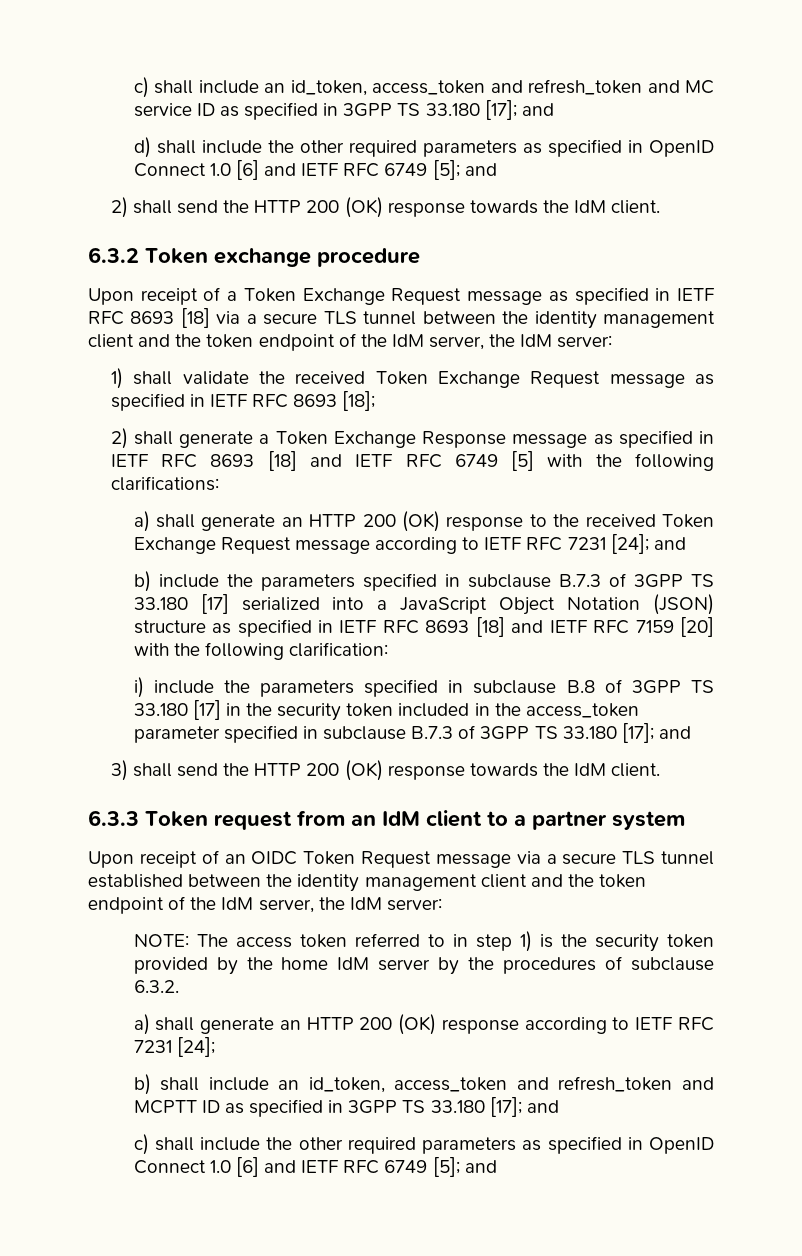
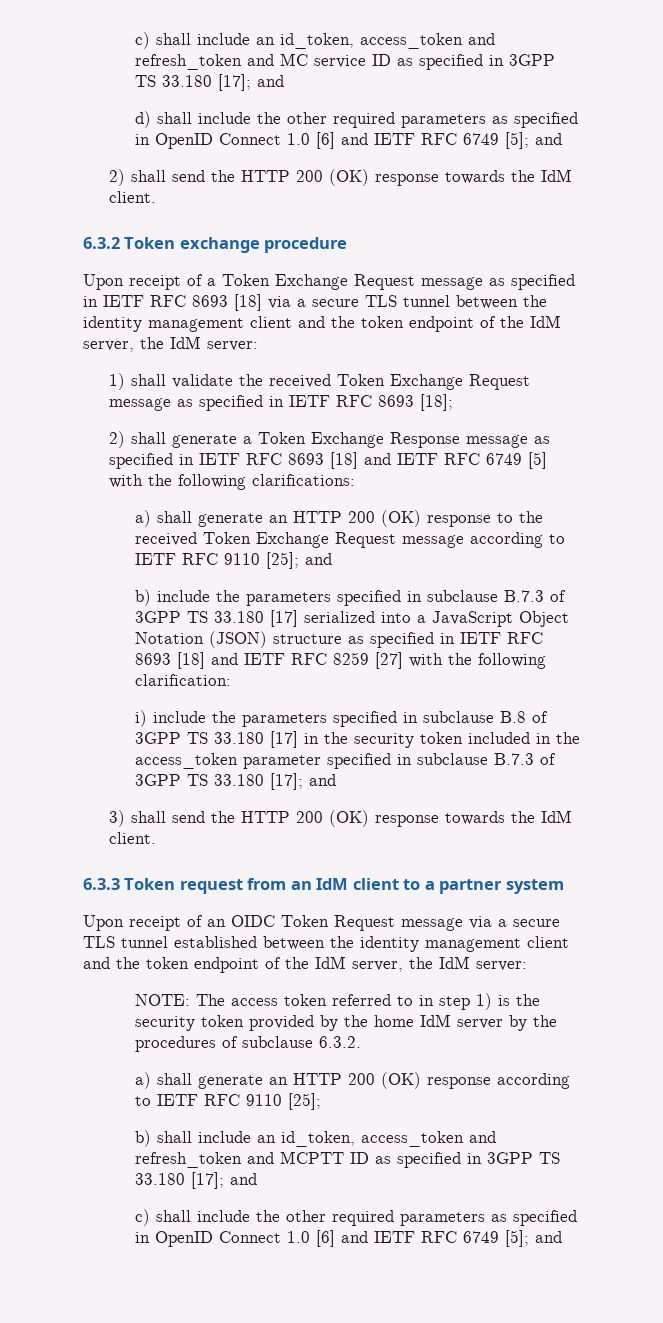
[567,534,649,554] 7231 [24]; -> [223,552,299,569] 9110 [25];
[635,617,714,637] 7159 [20] -> [332,652,403,669] 8259 [27]
[133,1037,215,1057] 7231 [24]; -> [245,1093,321,1110] 9110 [25];

